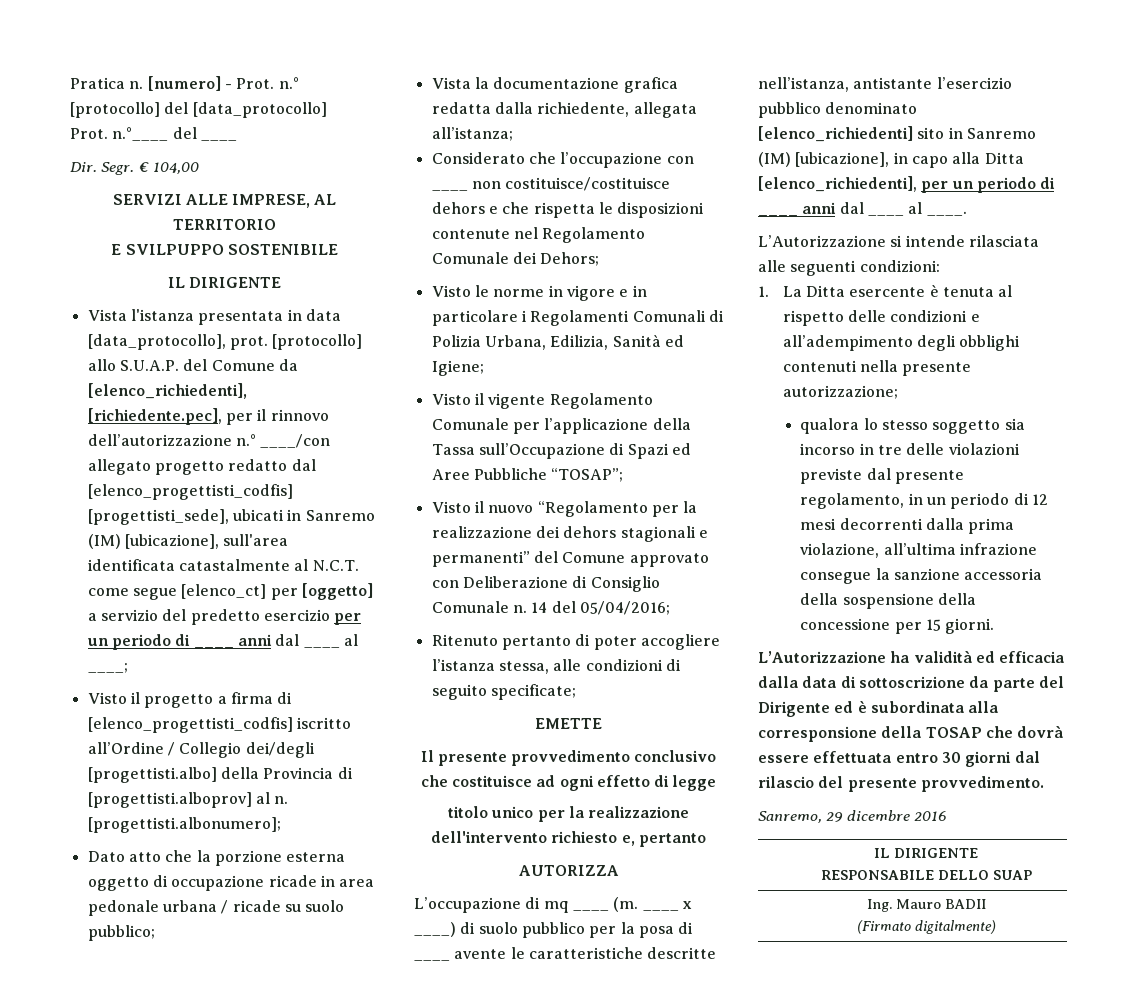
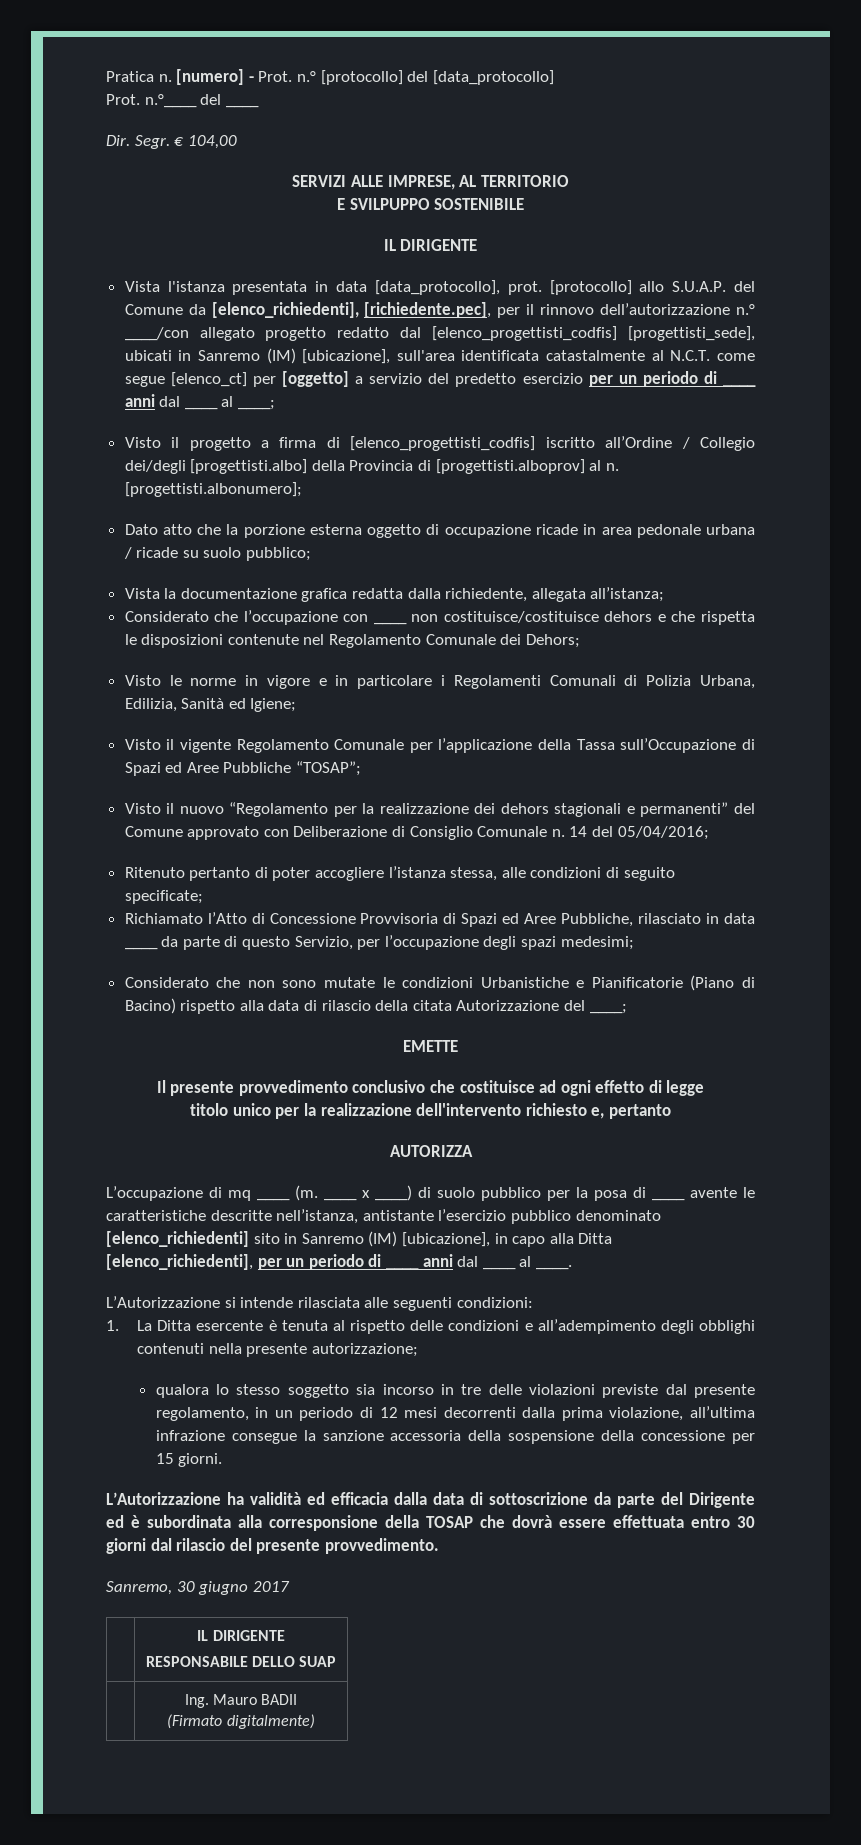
(576, 692) none -> [124,912,755,927] [124,947,158,950] [161,935,634,950] [124,975,755,991] [124,998,627,1014] // Richiamato l’Atto di Concessione Provvisoria di Spazi ed Aree Pubbliche, rilasciato in data ____ da parte di questo Servizio, per l’occupazione degli spazi medesimi; // Considerato che non sono mutate le condizioni Urbanistiche e Pianificatorie (Piano di Bacino) rispetto alla data di rilascio della citata Autorizzazione del ____;
[826,810,946,822] 29 dicembre 2016 -> [176,1581,290,1595] 30 giugno 2017

